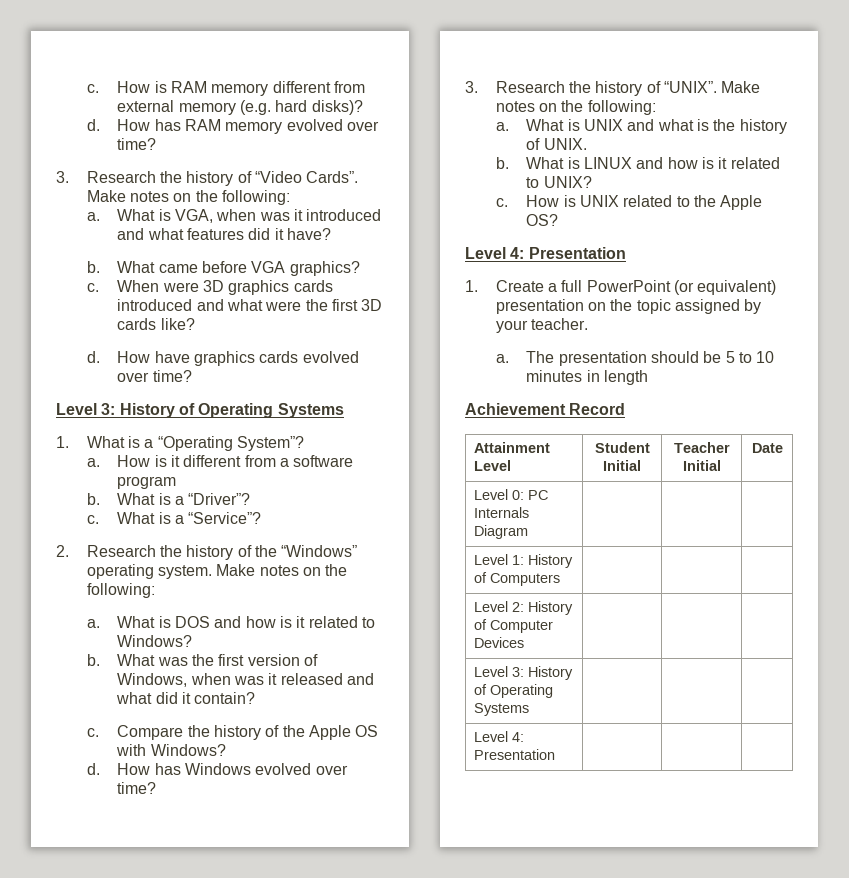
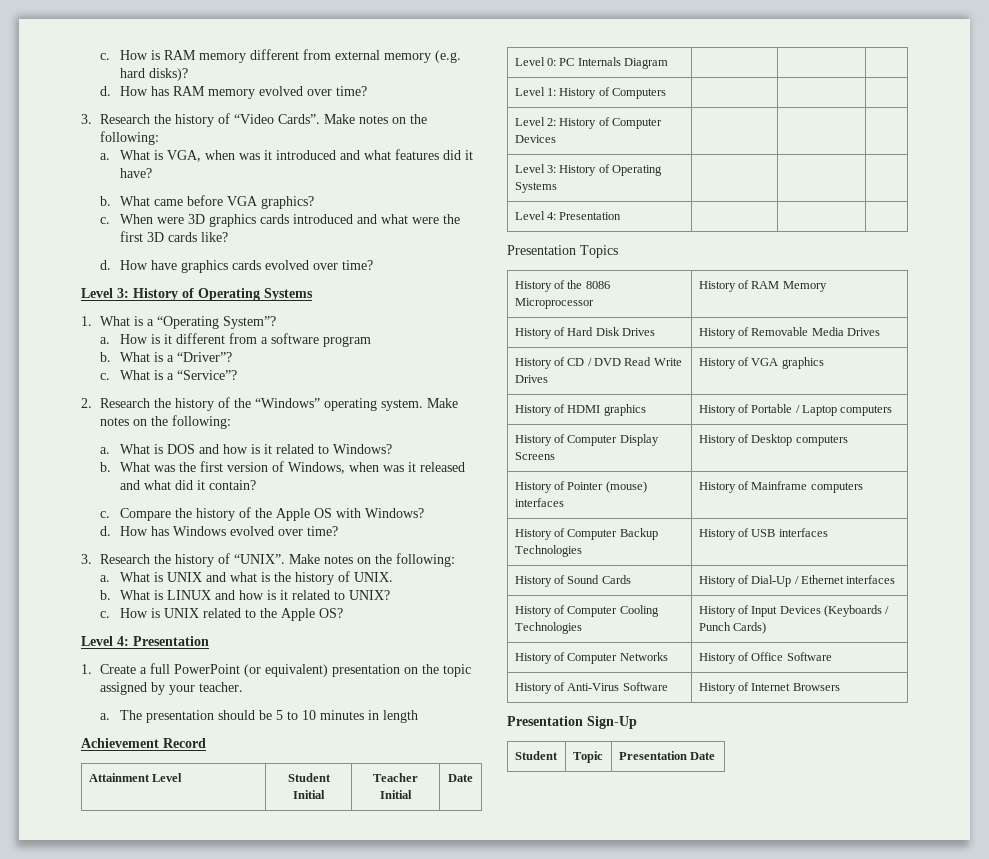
(556, 754) none -> [507,245,618,258] [514,280,610,292] [514,298,594,309] [698,280,827,292] [514,327,656,339] [698,327,881,339] [514,357,682,369] [514,375,548,383] [698,357,824,369] [514,404,646,416] [698,404,893,416] [514,434,659,446] [514,452,555,460] [698,434,848,446] [514,481,647,493] [514,498,564,507] [698,481,863,493] [514,528,658,540] [514,545,582,557] [698,528,828,540] [514,575,631,587] [698,575,896,587] [514,605,659,617] [514,622,582,634] [698,605,890,617] [698,622,766,634] [514,652,668,664] [698,652,832,664] [514,682,668,694] [698,682,840,694] [507,716,637,729] [514,751,558,760] [572,751,603,763] [618,751,715,760] // Presentation Topics // History of the 8086 Microprocessor | History of RAM Memory // History of Hard Disk Drives | History of Removable Media Drives // History of CD / DVD Read Write Drives | History of VGA graphics // History of HDMI graphics | History of Portable / Laptop computers // History of Computer Display Screens | History of Desktop computers // History of Pointer (mouse) interfaces | History of Mainframe computers // History of Computer Backup Technologies | History of USB interfaces // History of Sound Cards | History of Dial-Up / Ethernet interfaces // History of Computer Cooling Technologies | History of Input Devices (Keyboards / Punch Cards) // History of Computer Networks | History of Office Software // History of Anti-Virus Software | History of Internet Browsers // Presentation Sign-Up // Student | Topic | Presentation Date

